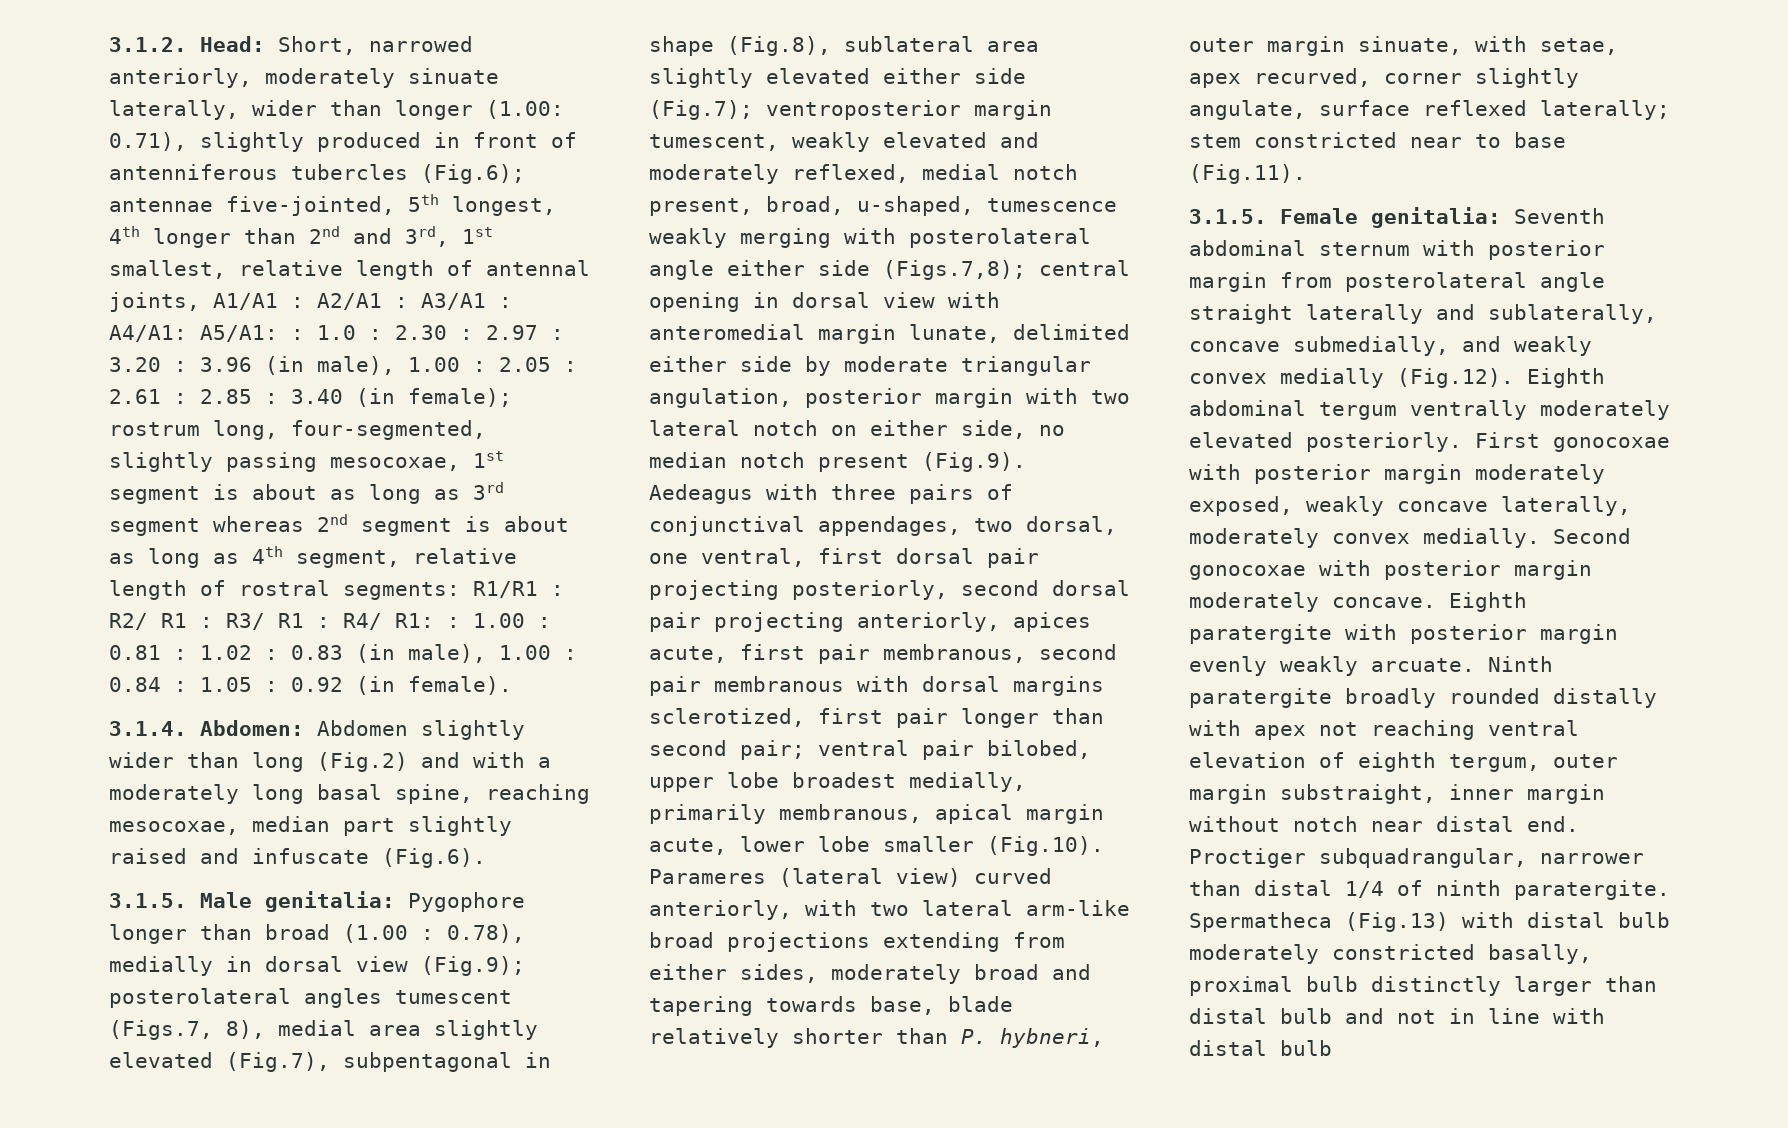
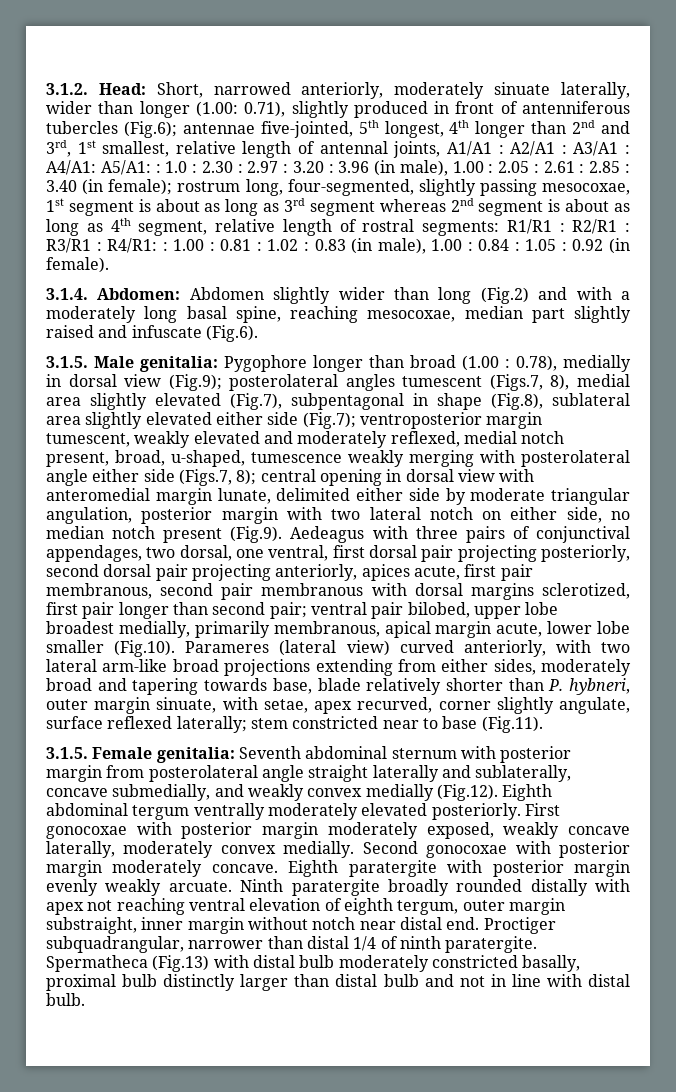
[109,613,434,630] R2/ R1 : R3/ R1 : R4/ R1: -> [572,219,630,234] [46,238,158,253] R2/R1 : R3/R1 : R4/R1:
[883,260,1026,280] (Figs.7,8); -> [178,469,257,486] (Figs.7, 8);
[1280,1040,1332,1056] bulb -> [46,993,85,1006] bulb.

